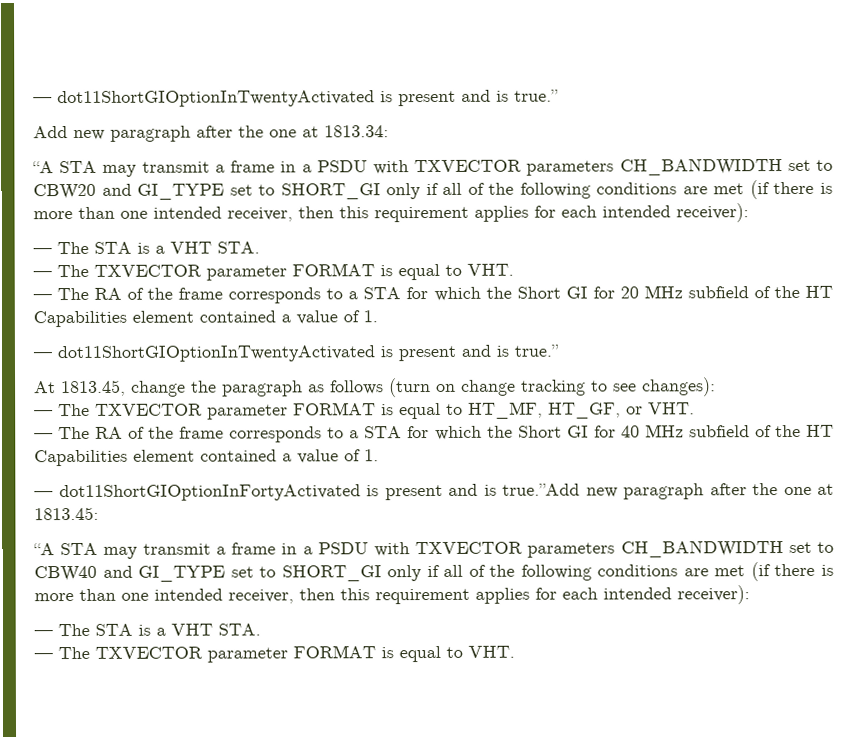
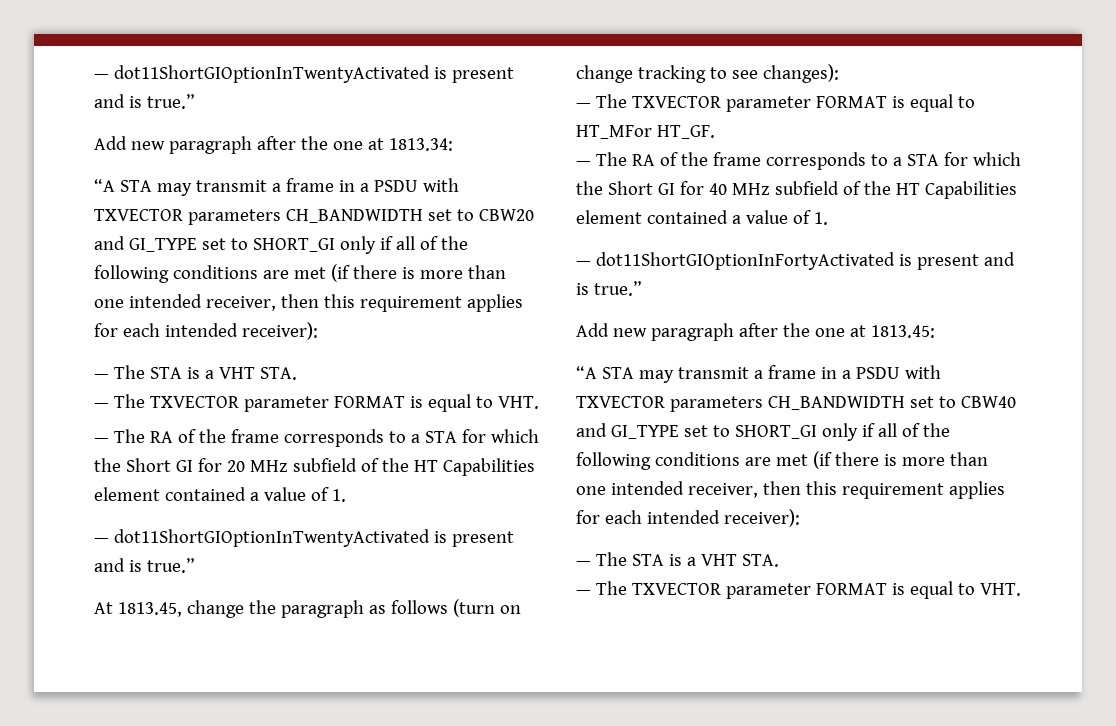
[468,401,695,419] HT_MF, HT_GF, or VHT. -> [576,125,715,139] HT_MFor HT_GF.
[502,483,580,496] true.”Add -> [593,281,642,296] [576,323,609,337] true.” // Add

